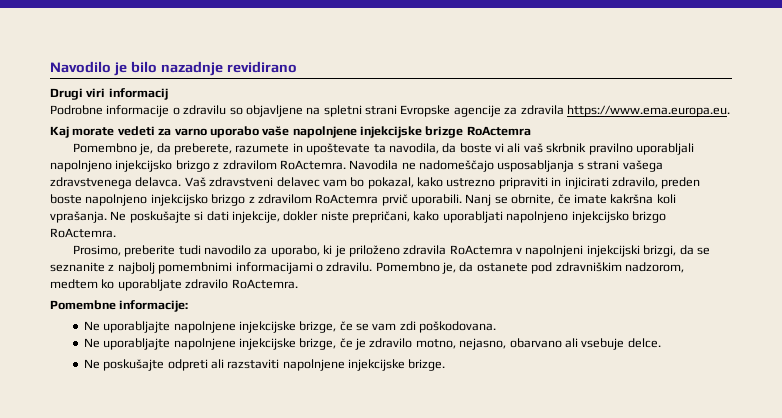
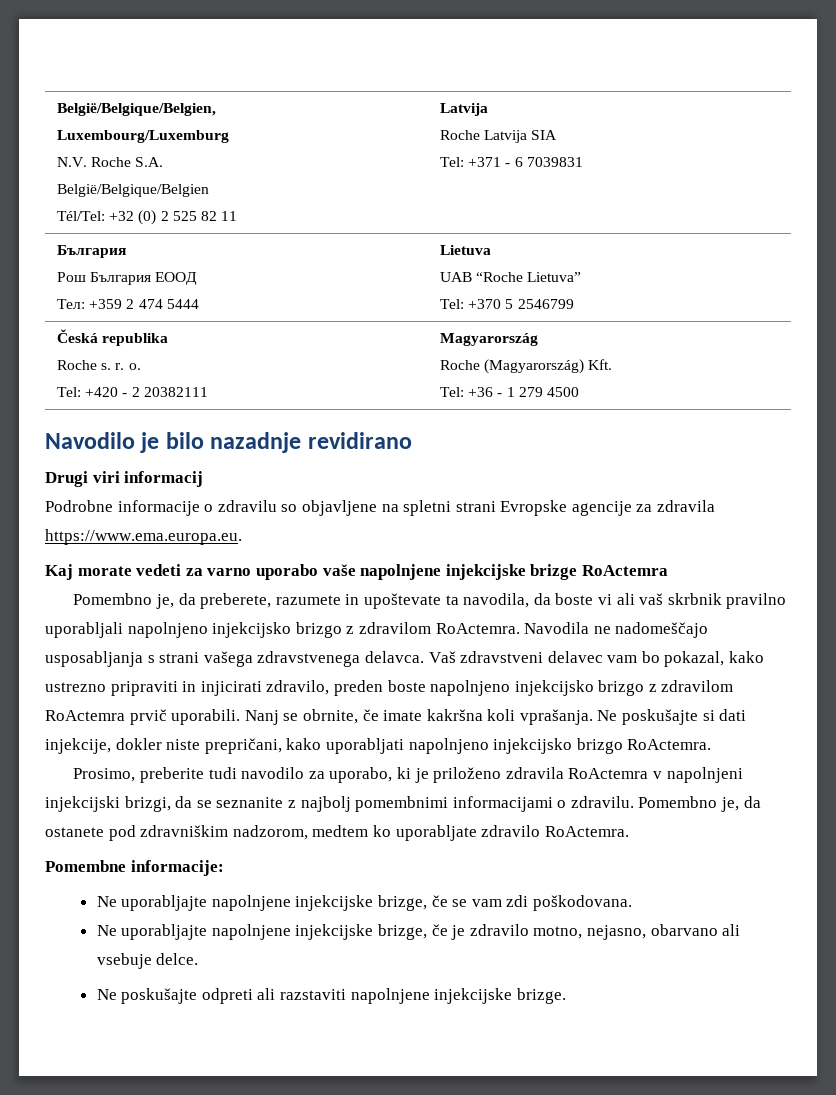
(50, 67) none -> [57,103,217,116] [57,130,230,143] [57,157,164,167] [57,184,210,197] [57,210,238,225] [440,103,489,116] [440,130,558,143] [440,157,583,167] [57,245,127,258] [57,272,198,285] [57,299,199,309] [440,245,492,255] [440,272,582,282] [440,299,574,309] [57,329,169,346] [57,360,141,370] [57,387,208,397] [440,333,539,346] [440,359,613,374] [440,387,579,397] België/Belgique/Belgien, // Luxembourg/Luxemburg // N.V. Roche S.A. // België/Belgique/Belgien // Tél/Tel: +32 (0) 2 525 82 11 | Latvija // Roche Latvija SIA // Tel: +371 - 6 7039831 // България // Рош България ЕООД // Тел: +359 2 474 5444 | Lietuva // UAB “Roche Lietuva” // Tel: +370 5 2546799 // Česká republika // Roche s. r. o. // Tel: +420 - 2 20382111 | Magyarország // Roche (Magyarország) Kft. // Tel: +36 - 1 279 4500 //

